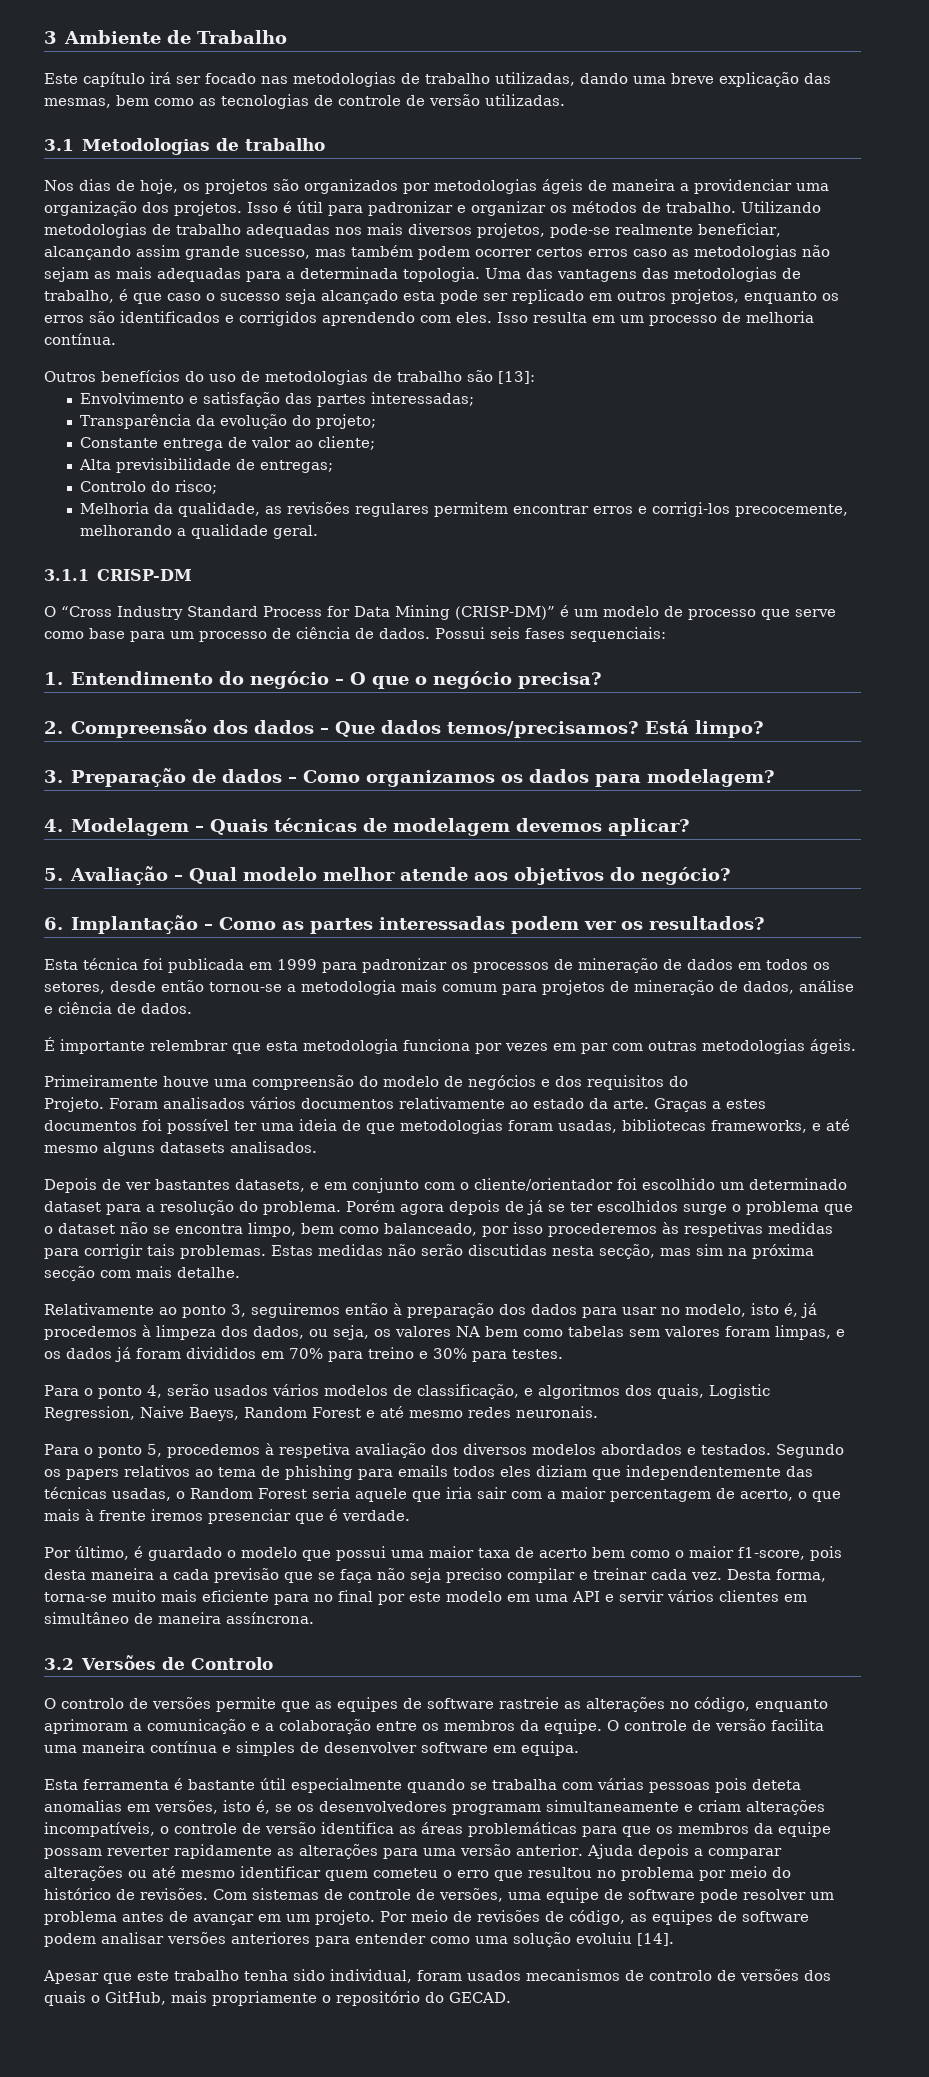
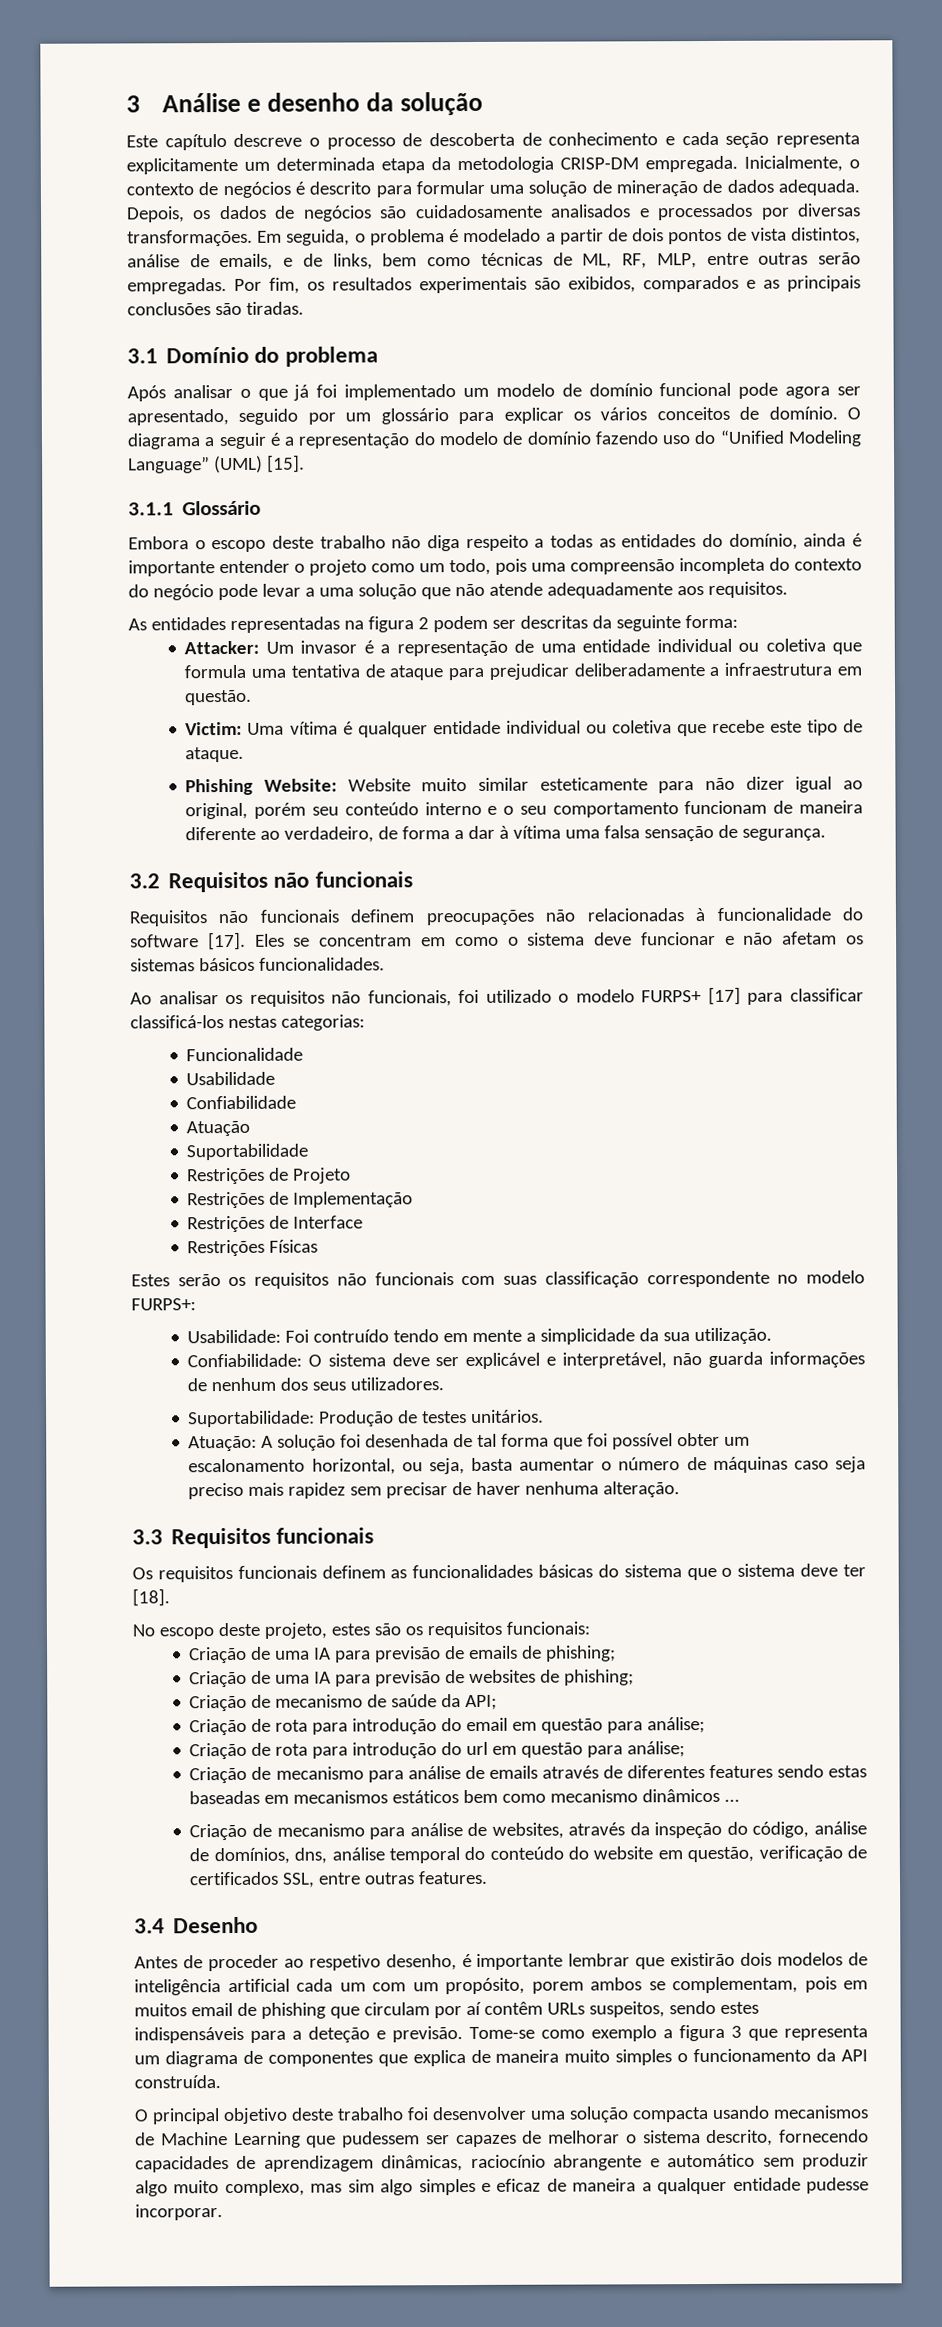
[44,30,288,44] [44,72,831,87] [44,94,565,109] [44,138,325,155] [44,179,829,194] [44,201,821,216] [44,223,781,238] [44,245,830,260] [44,267,801,282] [44,289,839,304] [44,311,814,326] [44,333,116,345] [44,370,535,385] [80,392,475,407] [80,414,377,429] [80,436,376,451] [79,458,334,473] [80,480,218,494] [80,502,849,517] [80,524,319,539] [44,569,193,581] [44,605,836,620] [44,627,666,642] [44,671,602,689] [44,719,764,738] [44,768,775,787] [44,818,690,836] [44,866,731,885] [44,915,765,934] [44,958,830,973] [44,980,854,995] [44,1002,192,1014] [44,1037,856,1054] [44,1075,688,1090] [44,1097,766,1112] [44,1119,850,1134] [44,1141,317,1156] [44,1178,847,1193] [44,1200,853,1215] [44,1222,833,1237] [44,1244,814,1259] [44,1266,240,1281] [44,1303,817,1318] [44,1325,845,1340] [44,1347,563,1362] [44,1384,770,1399] [44,1406,598,1421] [44,1443,844,1458] [44,1465,813,1480] [44,1487,841,1502] [44,1509,410,1524] [44,1546,842,1561] [44,1568,826,1583] [44,1590,807,1605] [44,1612,314,1624] [44,1655,274,1670] [44,1697,828,1712] [44,1719,824,1734] [44,1741,579,1756] [44,1778,801,1793] [44,1800,825,1815] [44,1822,831,1837] [44,1844,782,1859] [44,1866,791,1881] [44,1888,834,1903] [44,1910,809,1925] [44,1932,674,1947] [43,1969,831,1984] [44,1991,511,2006] 3 Ambiente de Trabalho // Este capítulo irá ser focado nas metodologias de trabalho utilizadas, dando uma breve explicação das mesmas, bem como as tecnologias de controle de versão utilizadas. // 3.1 Metodologias de trabalho // Nos dias de hoje, os projetos são organizados por metodologias ágeis de maneira a providenciar uma organização dos projetos. Isso é útil para padronizar e organizar os métodos de trabalho. Utilizando metodologias de trabalho adequadas nos mais diversos projetos, pode-se realmente beneficiar, alcançando assim grande sucesso, mas também podem ocorrer certos erros caso as metodologias não sejam as mais adequadas para a determinada topologia. Uma das vantagens das metodologias de trabalho, é que caso o sucesso seja alcançado esta pode ser replicado em outros projetos, enquanto os erros são identificados e corrigidos aprendendo com eles. Isso resulta em um processo de melhoria contínua. // Outros benefícios do uso de metodologias de trabalho são [13]: // Envolvimento e satisfação das partes interessadas; // Transparência da evolução do projeto; // Constante entrega de valor ao cliente; // Alta previsibilidade de entregas; // Controlo do risco; // Melhoria da qualidade, as revisões regulares permitem encontrar erros e corrigi-los precocemente, melhorando a qualidade geral. // 3.1.1 CRISP-DM // O “Cross Industry Standard Process for Data Mining (CRISP-DM)” é um modelo de processo que serve como base para um processo de ciência de dados. Possui seis fases sequenciais: // 1. Entendimento do negócio – O que o negócio precisa? // 2. Compreensão dos dados – Que dados temos/precisamos? Está limpo? // 3. Preparação de dados – Como organizamos os dados para modelagem? // 4. Modelagem – Quais técnicas de modelagem devemos aplicar? // 5. Avaliação – Qual modelo melhor atende aos objetivos do negócio? // 6. Implantação – Como as partes interessadas podem ver os resultados? // Esta técnica foi publicada em 1999 para padronizar os processos de mineração de dados em todos os setores, desde então tornou-se a metodologia mais comum para projetos de mineração de dados, análise e ciência de dados. // É importante relembrar que esta metodologia funciona por vezes em par com outras metodologias ágeis. // Primeiramente houve uma compreensão do modelo de negócios e dos requisitos do // Projeto. Foram analisados vários documentos relativamente ao estado da arte. Graças a estes documentos foi possível ter uma ideia de que metodologias foram usadas, bibliotecas frameworks, e até mesmo alguns datasets analisados. // Depois de ver bastantes datasets, e em conjunto com o cliente/orientador foi escolhido um determinado dataset para a resolução do problema. Porém agora depois de já se ter escolhidos surge o problema que o dataset não se encontra limpo, bem como balanceado, por isso procederemos às respetivas medidas para corrigir tais problemas. Estas medidas não serão discutidas nesta secção, mas sim na próxima secção com mais detalhe. // Relativamente ao ponto 3, seguiremos então à preparação dos dados para usar no modelo, isto é, já procedemos à limpeza dos dados, ou seja, os valores NA bem como tabelas sem valores foram limpas, e os dados já foram divididos em 70% para treino e 30% para testes. // Para o ponto 4, serão usados vários modelos de classificação, e algoritmos dos quais, Logistic Regression, Naive Baeys, Random Forest e até mesmo redes neuronais. // Para o ponto 5, procedemos à respetiva avaliação dos diversos modelos abordados e testados. Segundo os papers relativos ao tema de phishing para emails todos eles diziam que independentemente das técnicas usadas, o Random Forest seria aquele que iria sair com a maior percentagem de acerto, o que mais à frente iremos presenciar que é verdade. // Por último, é guardado o modelo que possui uma maior taxa de acerto bem como o maior f1-score, pois desta maneira a cada previsão que se faça não seja preciso compilar e treinar cada vez. Desta forma, torna-se muito mais eficiente para no final por este modelo em uma API e servir vários clientes em simultâneo de maneira assíncrona. // 3.2 Versões de Controlo // O controlo de versões permite que as equipes de software rastreie as alterações no código, enquanto aprimoram a comunicação e a colaboração entre os membros da equipe. O controle de versão facilita uma maneira contínua e simples de desenvolver software em equipa. // Esta ferramenta é bastante útil especialmente quando se trabalha com várias pessoas pois deteta anomalias em versões, isto é, se os desenvolvedores programam simultaneamente e criam alterações incompatíveis, o controle de versão identifica as áreas problemáticas para que os membros da equipe possam reverter rapidamente as alterações para uma versão anterior. Ajuda depois a comparar alterações ou até mesmo identificar quem cometeu o erro que resultou no problema por meio do histórico de revisões. Com sistemas de controle de versões, uma equipe de software pode resolver um problema antes de avançar em um projeto. Por meio de revisões de código, as equipes de software podem analisar versões anteriores para entender como uma solução evoluiu [14]. // Apesar que este trabalho tenha sido individual, foram usados mecanismos de controlo de versões dos quais o GitHub, mais propriamente o repositório do GECAD. -> [126,91,484,116] [126,131,860,151] [126,155,860,175] [126,179,860,199] [126,203,862,223] [127,227,861,247] [127,252,862,271] [127,275,861,295] [127,301,304,316] [127,346,378,367] [127,382,861,402] [127,406,861,426] [127,429,862,450] [128,454,305,474] [128,500,262,516] [128,533,862,553] [128,557,862,577] [128,581,788,601] [128,614,738,634] [184,638,862,657] [184,662,863,681] [185,689,253,706] [185,719,863,738] [185,746,245,763] [185,776,863,796] [185,800,863,820] [185,824,827,843] [129,871,413,893] [129,907,864,927] [130,931,865,951] [130,957,385,972] [130,986,865,1007] [130,1014,365,1031] [186,1047,304,1062] [186,1071,276,1086] [186,1095,297,1110] [186,1120,251,1137] [186,1143,309,1161] [187,1167,352,1185] [187,1191,414,1209] [187,1215,364,1233] [187,1239,319,1257] [131,1270,866,1289] [131,1298,196,1311] [187,1327,773,1345] [187,1351,866,1370] [187,1377,445,1392] [188,1409,545,1428] [188,1432,751,1452] [188,1456,866,1475] [188,1481,681,1500] [132,1527,375,1549] [132,1563,866,1583] [132,1588,170,1607] [132,1621,590,1640] [189,1645,617,1664] [189,1669,635,1688] [189,1694,498,1712] [189,1717,706,1736] [189,1741,686,1760] [189,1764,868,1784] [189,1788,741,1805] [189,1821,868,1841] [189,1845,867,1865] [189,1870,489,1888] [134,1916,259,1934] [134,1952,868,1972] [134,1976,868,1996] [134,2000,759,2019] [134,2024,868,2044] [134,2048,868,2068] [134,2075,221,2089] [134,2105,869,2125] [135,2129,869,2149] [135,2153,869,2173] [135,2177,870,2197] [135,2204,223,2221] 3 Análise e desenho da solução // Este capítulo descreve o processo de descoberta de conhecimento e cada seção representa explicitamente um determinada etapa da metodologia CRISP-DM empregada. Inicialmente, o contexto de negócios é descrito para formular uma solução de mineração de dados adequada. Depois, os dados de negócios são cuidadosamente analisados e processados por diversas transformações. Em seguida, o problema é modelado a partir de dois pontos de vista distintos, análise de emails, e de links, bem como técnicas de ML, RF, MLP, entre outras serão empregadas. Por fim, os resultados experimentais são exibidos, comparados e as principais conclusões são tiradas. // 3.1 Domínio do problema // Após analisar o que já foi implementado um modelo de domínio funcional pode agora ser apresentado, seguido por um glossário para explicar os vários conceitos de domínio. O diagrama a seguir é a representação do modelo de domínio fazendo uso do “Unified Modeling Language” (UML) [15]. // 3.1.1 Glossário // Embora o escopo deste trabalho não diga respeito a todas as entidades do domínio, ainda é importante entender o projeto como um todo, pois uma compreensão incompleta do contexto do negócio pode levar a uma solução que não atende adequadamente aos requisitos. // As entidades representadas na figura 2 podem ser descritas da seguinte forma: // Attacker: Um invasor é a representação de uma entidade individual ou coletiva que formula uma tentativa de ataque para prejudicar deliberadamente a infraestrutura em questão. // Victim: Uma vítima é qualquer entidade individual ou coletiva que recebe este tipo de ataque. // Phishing Website: Website muito similar esteticamente para não dizer igual ao original, porém seu conteúdo interno e o seu comportamento funcionam de maneira diferente ao verdadeiro, de forma a dar à vítima uma falsa sensação de segurança. // 3.2 Requisitos não funcionais // Requisitos não funcionais definem preocupações não relacionadas à funcionalidade do software [17]. Eles se concentram em como o sistema deve funcionar e não afetam os sistemas básicos funcionalidades. // Ao analisar os requisitos não funcionais, foi utilizado o modelo FURPS+ [17] para classificar classificá-los nestas categorias: // Funcionalidade // Usabilidade // Confiabilidade // Atuação // Suportabilidade // Restrições de Projeto // Restrições de Implementação // Restrições de Interface // Restrições Físicas // Estes serão os requisitos não funcionais com suas classificação correspondente no modelo FURPS+: // Usabilidade: Foi contruído tendo em mente a simplicidade da sua utilização. // Confiabilidade: O sistema deve ser explicável e interpretável, não guarda informações de nenhum dos seus utilizadores. // Suportabilidade: Produção de testes unitários. // Atuação: A solução foi desenhada de tal forma que foi possível obter um escalonamento horizontal, ou seja, basta aumentar o número de máquinas caso seja preciso mais rapidez sem precisar de haver nenhuma alteração. // 3.3 Requisitos funcionais // Os requisitos funcionais definem as funcionalidades básicas do sistema que o sistema deve ter [18]. // No escopo deste projeto, estes são os requisitos funcionais: // Criação de uma IA para previsão de emails de phishing; // Criação de uma IA para previsão de websites de phishing; // Criação de mecanismo de saúde da API; // Criação de rota para introdução do email em questão para análise; // Criação de rota para introdução do url em questão para análise; // Criação de mecanismo para análise de emails através de diferentes features sendo estas baseadas em mecanismos estáticos bem como mecanismo dinâmicos ... // Criação de mecanismo para análise de websites, através da inspeção do código, análise de domínios, dns, análise temporal do conteúdo do website em questão, verificação de certificados SSL, entre outras features. // 3.4 Desenho // Antes de proceder ao respetivo desenho, é importante lembrar que existirão dois modelos de inteligência artificial cada um com um propósito, porem ambos se complementam, pois em muitos email de phishing que circulam por aí contêm URLs suspeitos, sendo estes indispensáveis para a deteção e previsão. Tome-se como exemplo a figura 3 que representa um diagrama de componentes que explica de maneira muito simples o funcionamento da API construída. // O principal objetivo deste trabalho foi desenvolver uma solução compacta usando mecanismos de Machine Learning que pudessem ser capazes de melhorar o sistema descrito, fornecendo capacidades de aprendizagem dinâmicas, raciocínio abrangente e automático sem produzir algo muito complexo, mas sim algo simples e eficaz de maneira a qualquer entidade pudesse incorporar.

